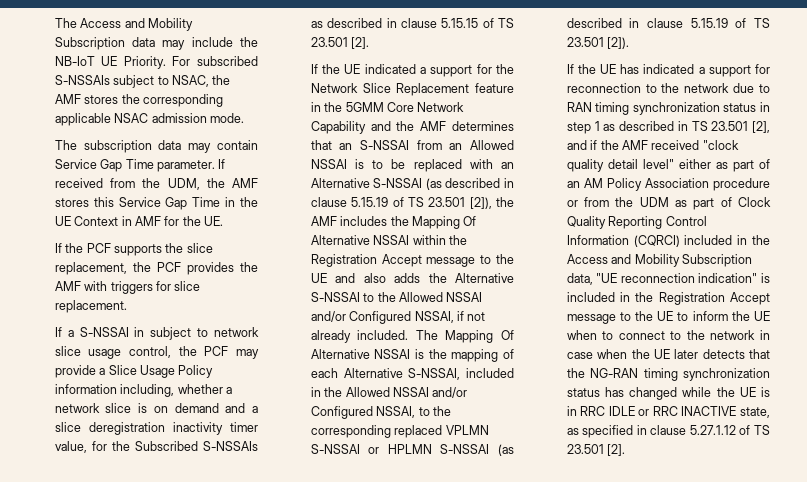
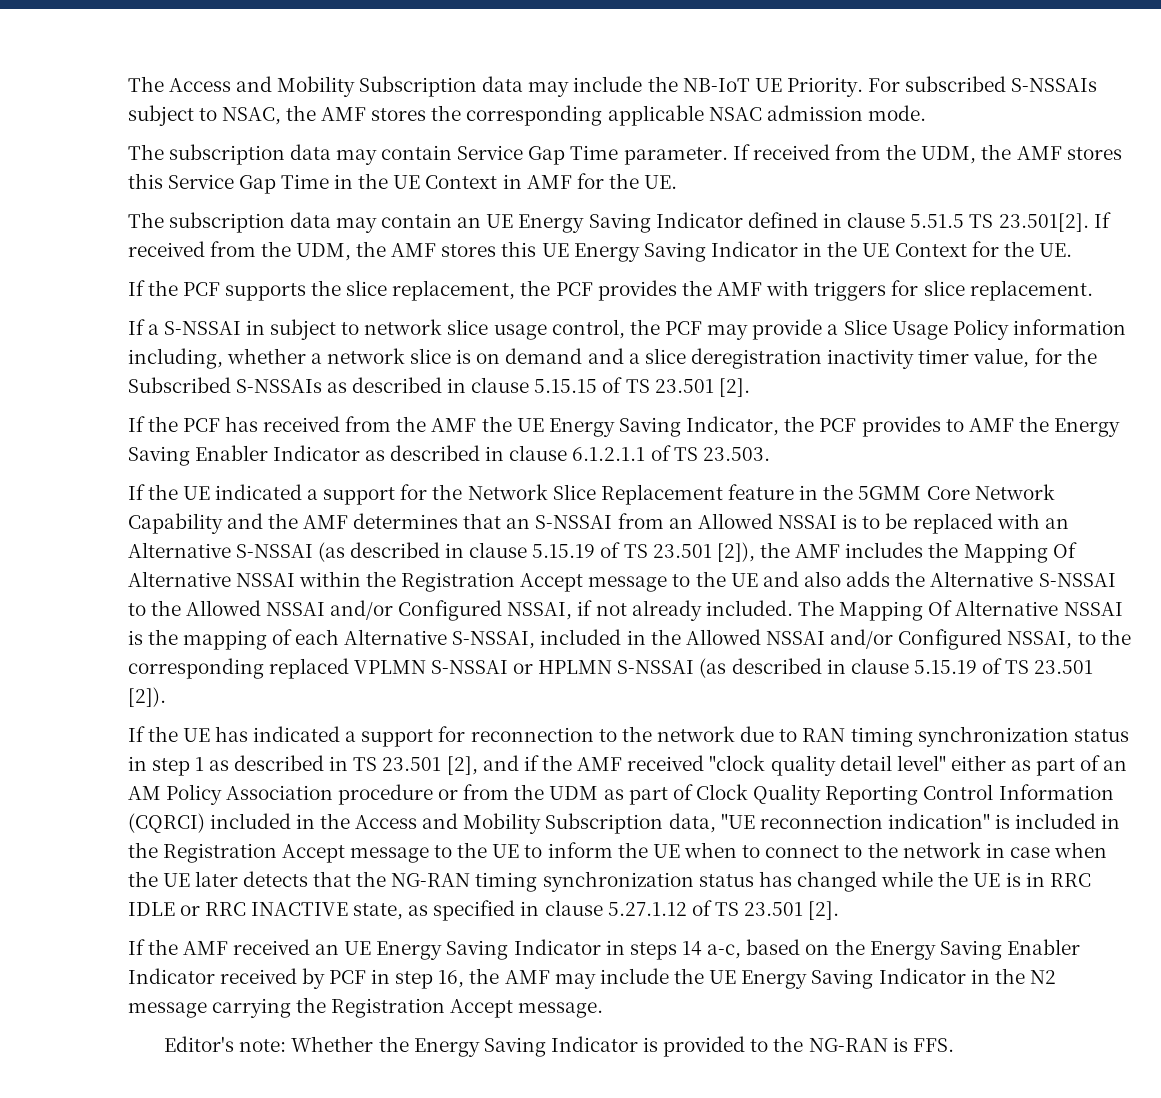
(224, 221) none -> [127,212,1111,233] [127,241,1072,262] // The subscription data may contain an UE Energy Saving Indicator defined in clause 5.51.5 TS 23.501[2]. If received from the UDM, the AMF stores this UE Energy Saving Indicator in the UE Context for the UE.
(370, 43) none -> [127,416,1121,437] [127,445,770,466] // If the PCF has received from the AMF the UE Energy Saving Indicator, the PCF provides to AMF the Energy Saving Enabler Indicator as described in clause 6.1.2.1.1 of TS 23.503.
(626, 450) none -> [127,939,1080,960] [127,968,1056,989] [127,997,604,1018] [164,1036,954,1057] // If the AMF received an UE Energy Saving Indicator in steps 14 a-c, based on the Energy Saving Enabler Indicator received by PCF in step 16, the AMF may include the UE Energy Saving Indicator in the N2 message carrying the Registration Accept message. // Editor's note: Whether the Energy Saving Indicator is provided to the NG-RAN is FFS.

